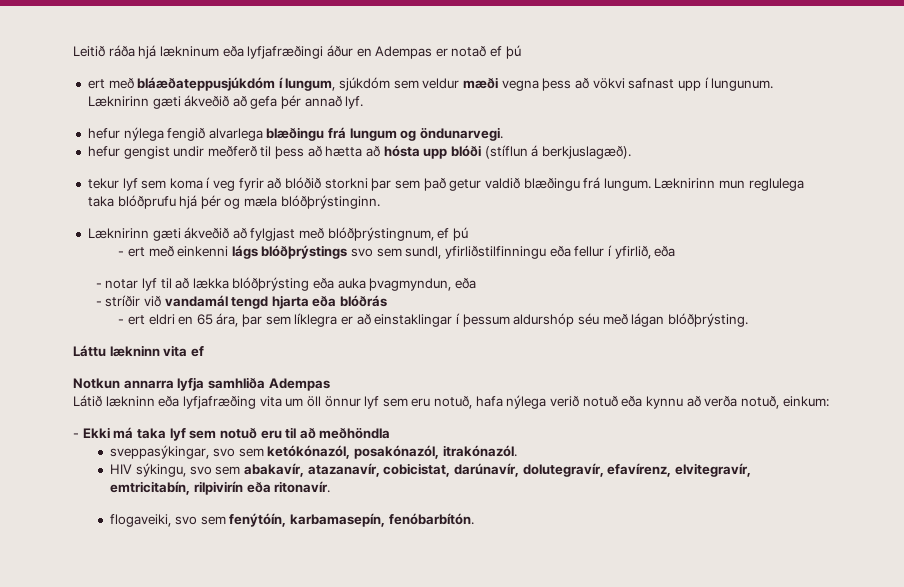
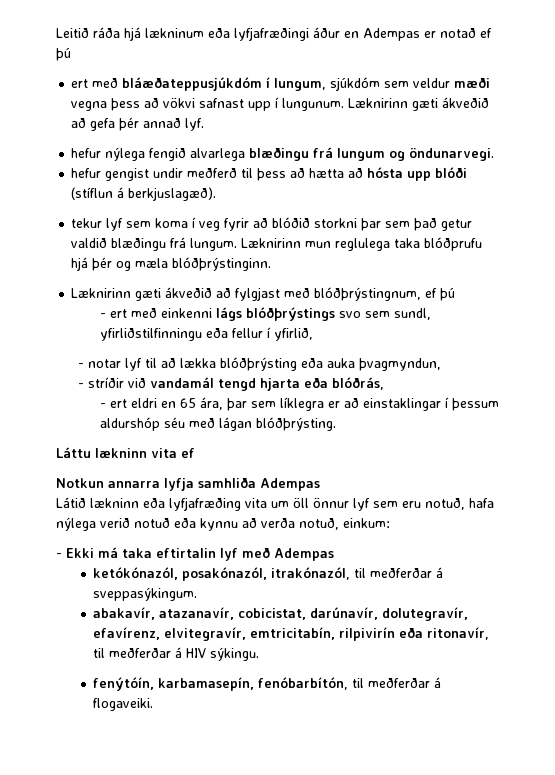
[654,245,676,257] eða -> (313, 334) none
[455,277,477,289] eða -> (441, 364) none
[340,295,388,307] blóðrás -> [331,377,384,390] blóðrás,
[169,427,391,441] [110,445,517,459] [110,463,241,477] lyf sem notuð eru til að meðhöndla // sveppasýkingar, svo sem ketókónazól, posakónazól, itrakónazól. // HIV sýkingu, svo sem -> [156,548,334,561] [93,567,444,581] [93,587,198,601] eftirtalin lyf með Adempas // ketókónazól, posakónazól, itrakónazól, til meðferðar á sveppasýkingum. //
[274,481,331,493] [110,513,474,527] ritonavír. // flogaveiki, svo sem fenýtóín, karbamasepín, fenóbarbítón. -> [427,627,490,640] [93,647,260,661] [93,677,442,691] [93,698,154,711] ritonavír, til meðferðar á HIV sýkingu. // fenýtóín, karbamasepín, fenóbarbítón, til meðferðar á flogaveiki.

